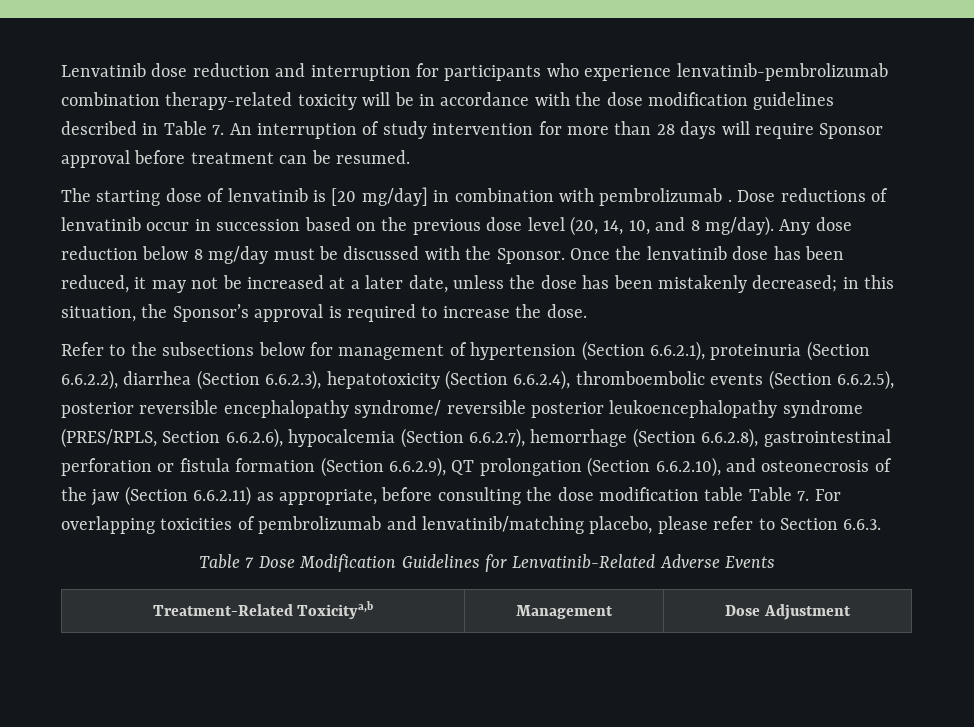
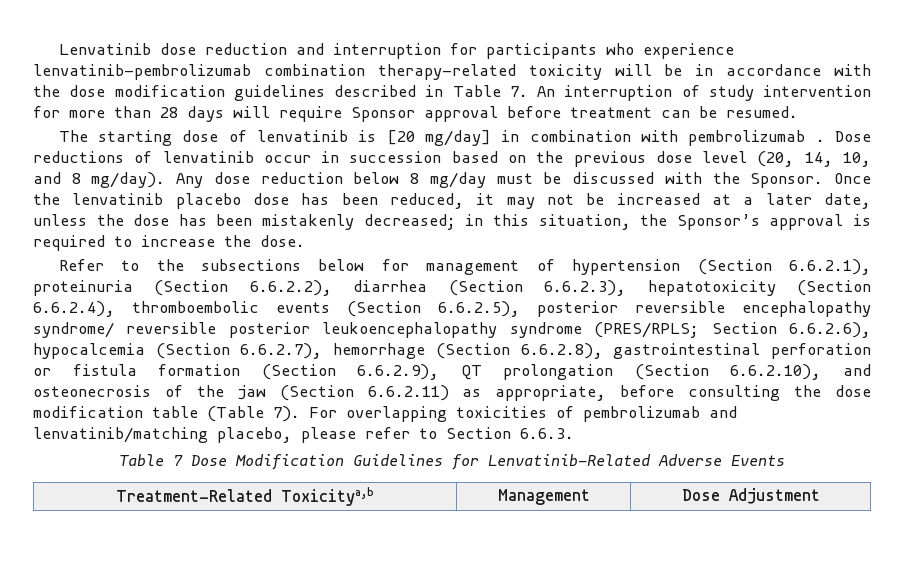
(727, 253) none -> [175,193,241,209] placebo
[61,428,157,448] (PRES/RPLS, -> [594,322,700,338] (PRES/RPLS;
[748,487,810,501] Table 7. -> [207,406,300,422] (Table 7).

